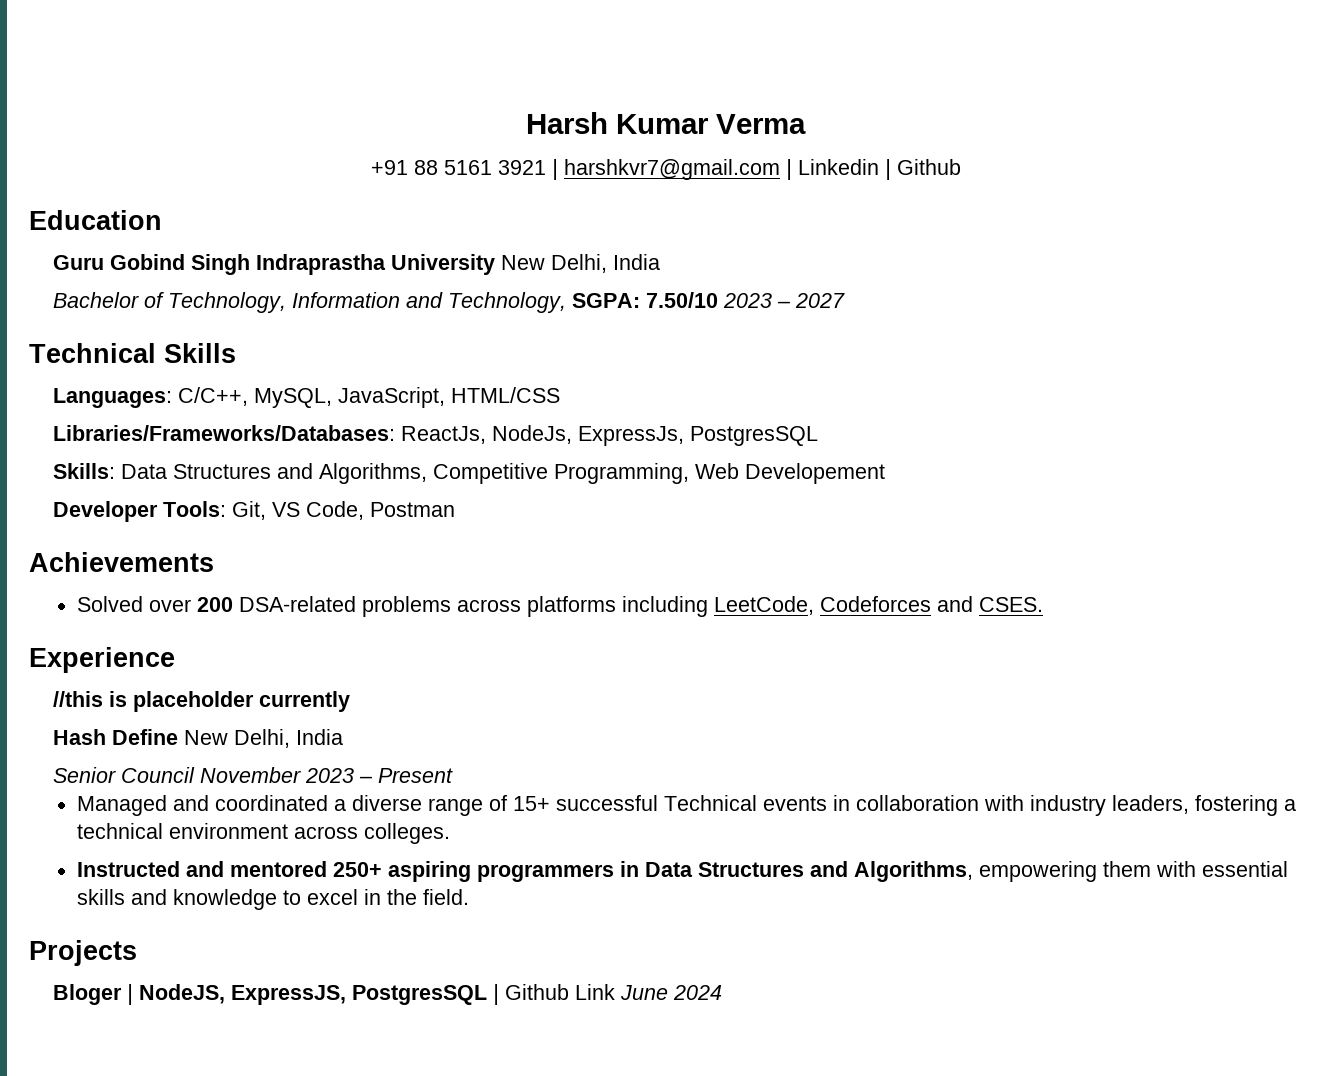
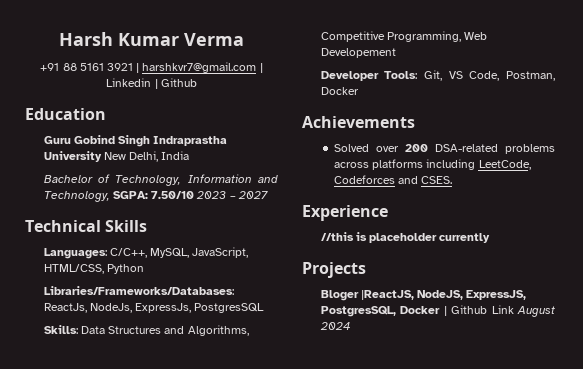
[451,387,561,403] HTML/CSS -> [43,264,144,274] HTML/CSS, Python
[370,502,456,517] Postman -> [506,71,555,81] [320,87,359,95] Postman, Docker
[53,729,344,748] [53,767,454,783] [77,795,1297,816] [77,823,451,844] [77,861,1289,882] [77,889,470,910] // Hash Define New Delhi, India // Senior Council November 2023 – Present // Managed and coordinated a diverse range of 15+ successful Technical events in collaboration with industry leaders, fostering a technical environment across colleges. // Instructed and mentored 250+ aspiring programmers in Data Structures and Algorithms, empowering them with essential skills and knowledge to excel in the field. -> (491, 238) none
[127,984,134,1005] | -> [360,290,414,300] |ReactJS,
[352,985,488,1005] PostgresSQL -> [320,306,441,317] PostgresSQL, Docker
[620,985,669,1000] June -> [517,306,555,317] August

